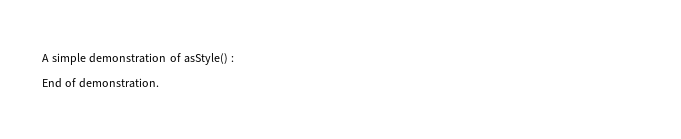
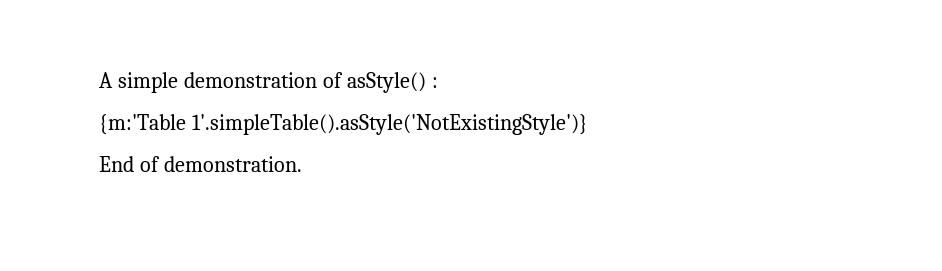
(235, 59) none -> [99,114,588,135] // {m:'Table 1'.simpleTable().asStyle('NotExistingStyle')}

